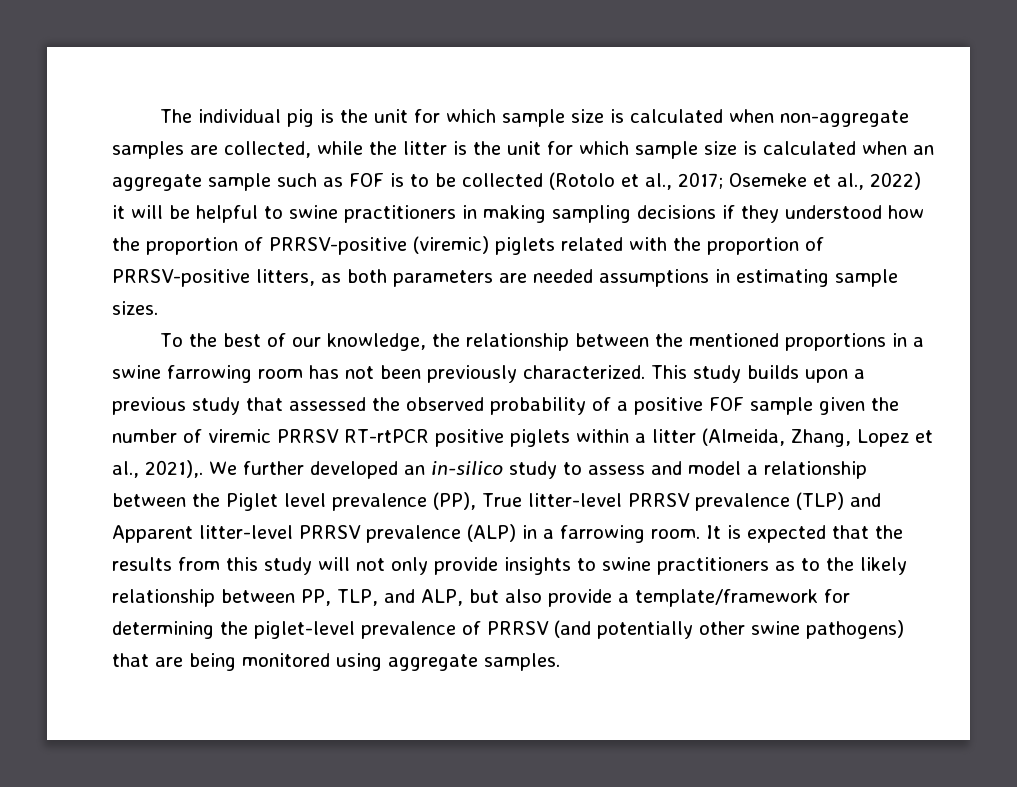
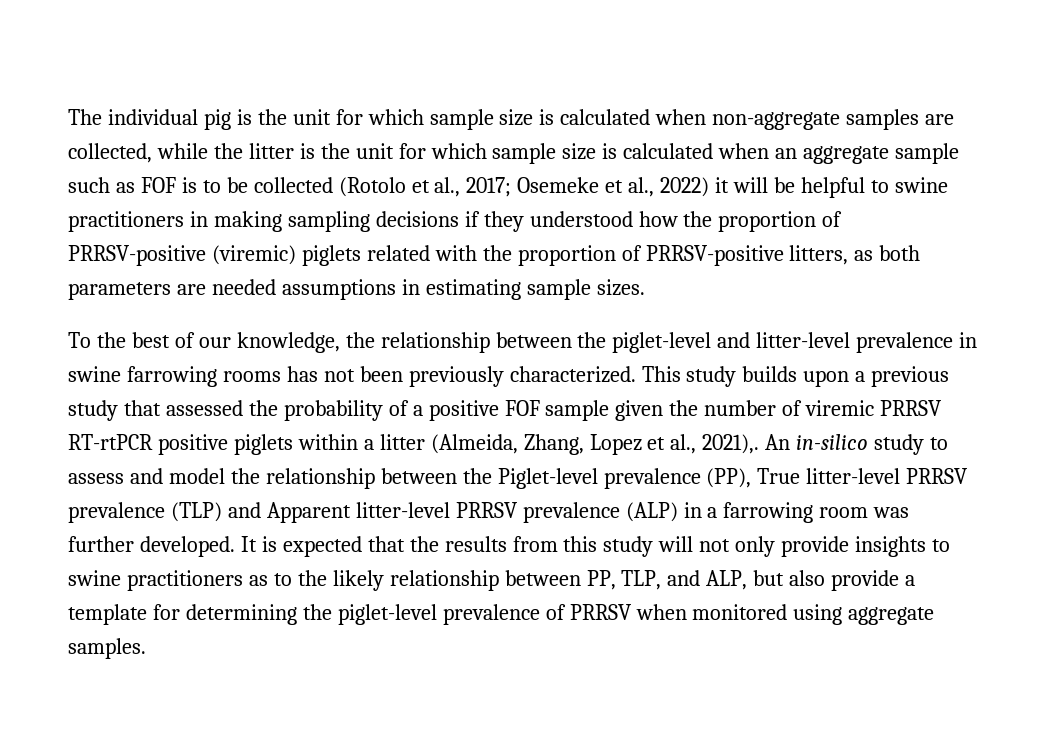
[689,333,925,351] mentioned proportions in a -> [612,332,978,353] piglet-level and litter-level prevalence in
[258,369,303,379] room -> [222,371,281,382] rooms
[406,397,484,411] observed -> (278, 408) none
[209,461,425,479] We further developed an -> [765,434,791,450] An
[746,461,867,479] [112,493,326,511] a relationship between the Piglet level -> [230,468,598,489] the relationship between the Piglet-level
[651,529,700,539] room. -> [819,507,910,518] [68,536,235,557] room was further developed.
[635,589,818,607] template/framework -> [68,604,147,625] template
[554,620,904,639] [112,653,236,671] (and potentially other swine pathogens) that are being -> [635,604,687,620] when

